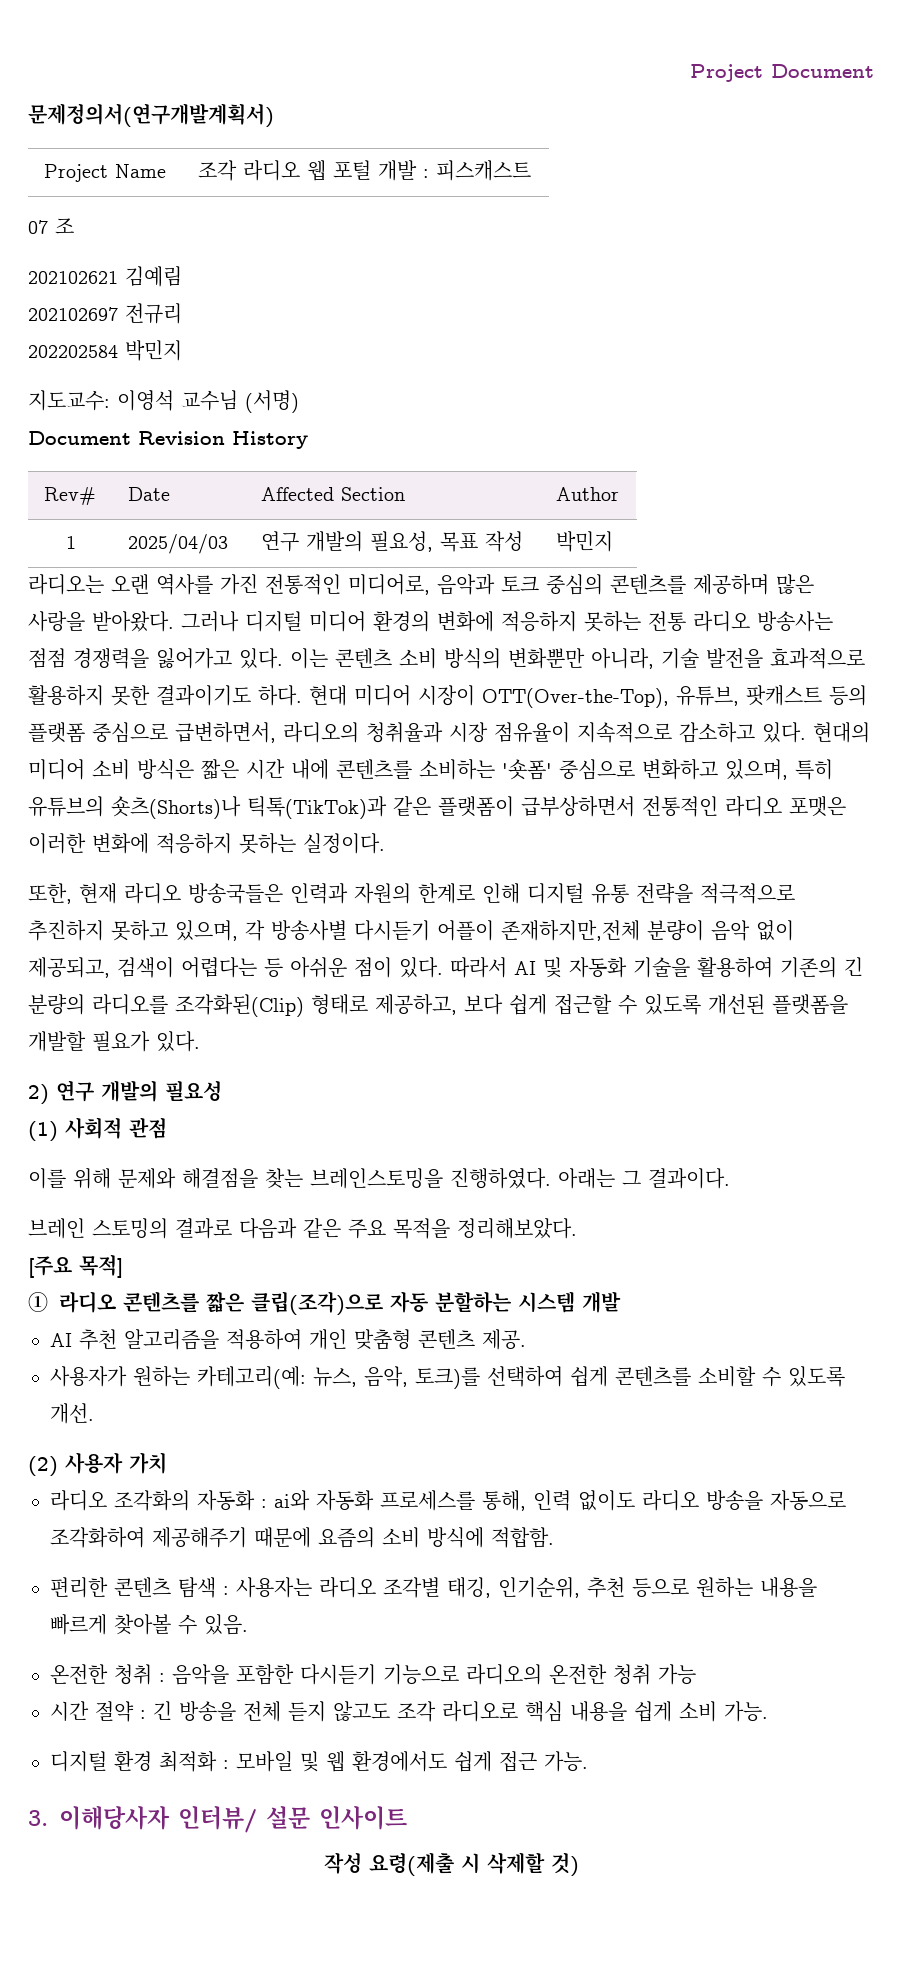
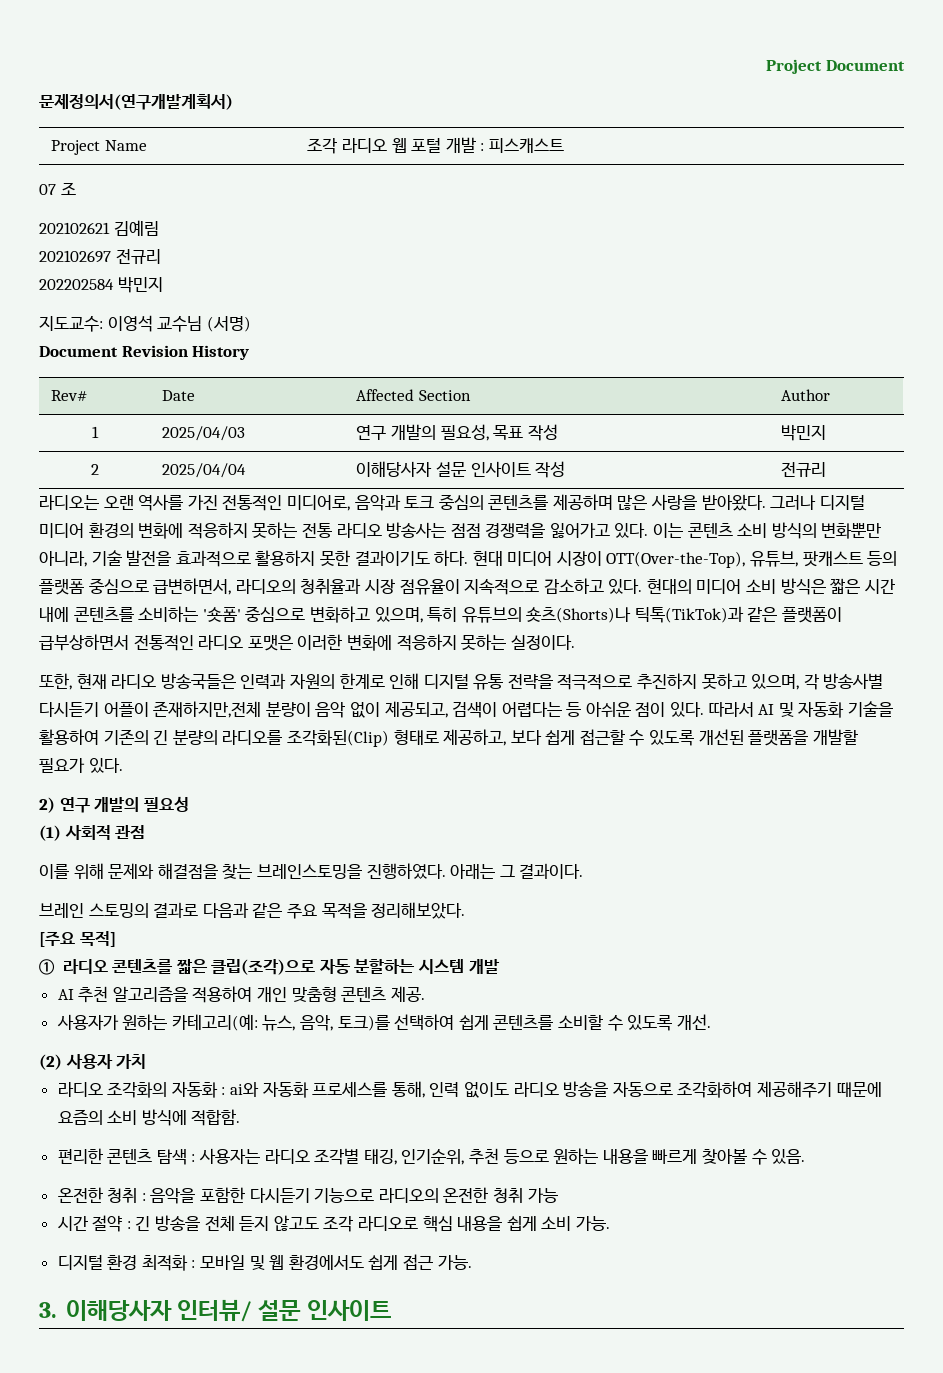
(613, 541) none -> [91,464,99,475] [162,463,247,478] [356,461,566,478] [781,462,827,477] // 2 | 2025/04/04 | 이해당사자 설문 인사이트 작성 | 전규리
[323,1852,579,1877] // 작성 요령(제출 시 삭제할 것) -> (391, 1310) none

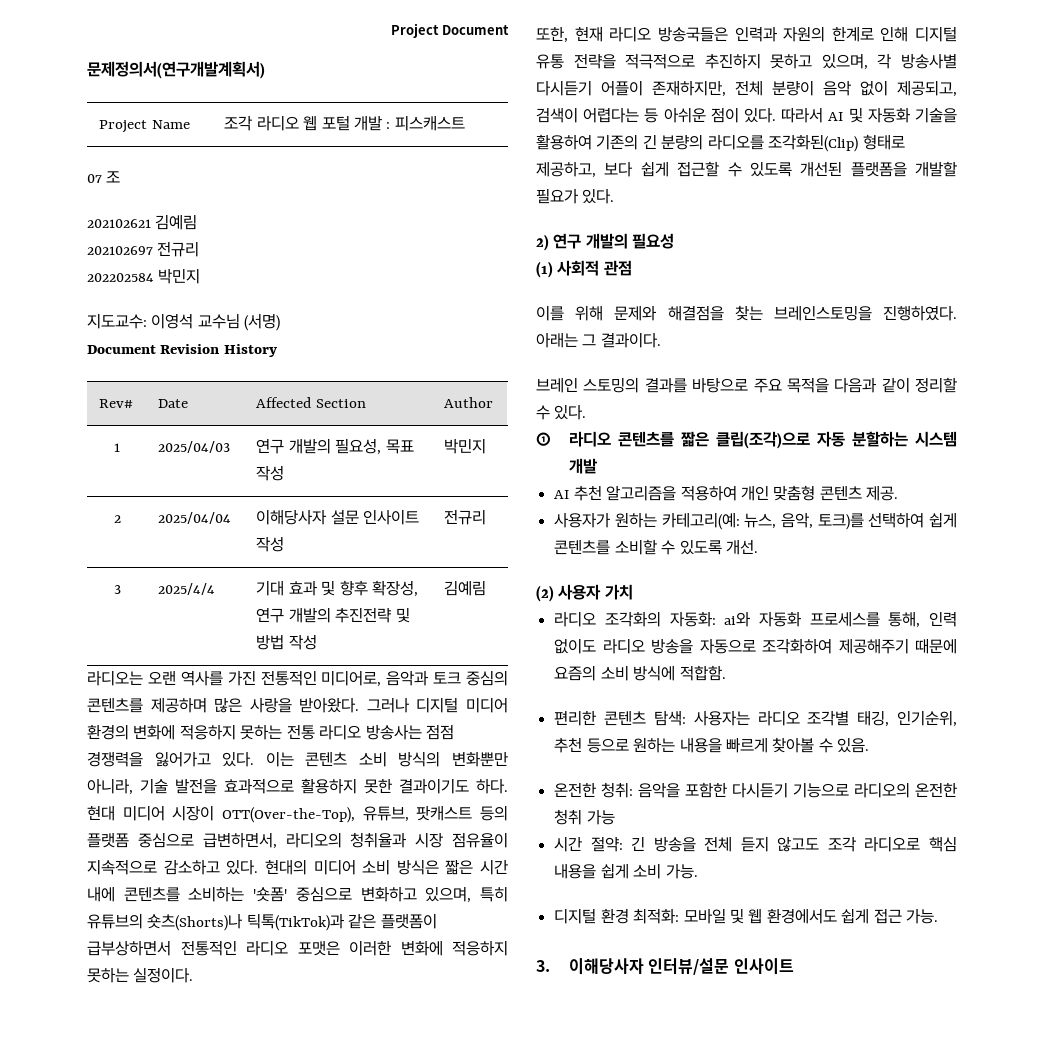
(827, 469) none -> [113,585,121,594] [158,583,216,595] [256,580,418,597] [256,607,410,623] [256,634,317,650] [444,580,487,596] // 3 | 2025/4/4 | 기대 효과 및 향후 확장성, 연구 개발의 추진전략 및 방법 작성 | 김예림
[153,701,262,718] 존재하지만,전체 -> [652,80,763,97] 존재하지만, 전체
[153,902,466,919] [39,931,116,947] 결과로 다음과 같은 주요 목적을 정리해보았다. // [주요 목적] -> [644,377,957,393] [536,404,587,420] 결과를 바탕으로 주요 목적을 다음과 같이 정리할 수 있다.
[171,1082,226,1098] 자동화 : -> [669,611,716,627] 자동화:
[156,1149,196,1165] 탐색 : -> [653,710,686,726] 탐색:
[107,1188,146,1203] 청취 : -> [601,782,634,798] 청취:
[92,1215,131,1232] 절약 : -> [590,836,623,852] 절약:
[141,1255,196,1271] 최적화 : -> [633,908,680,924] 최적화:
[176,1299,302,1322] 인터뷰/ 설문 -> [648,958,730,975] 인터뷰/설문

